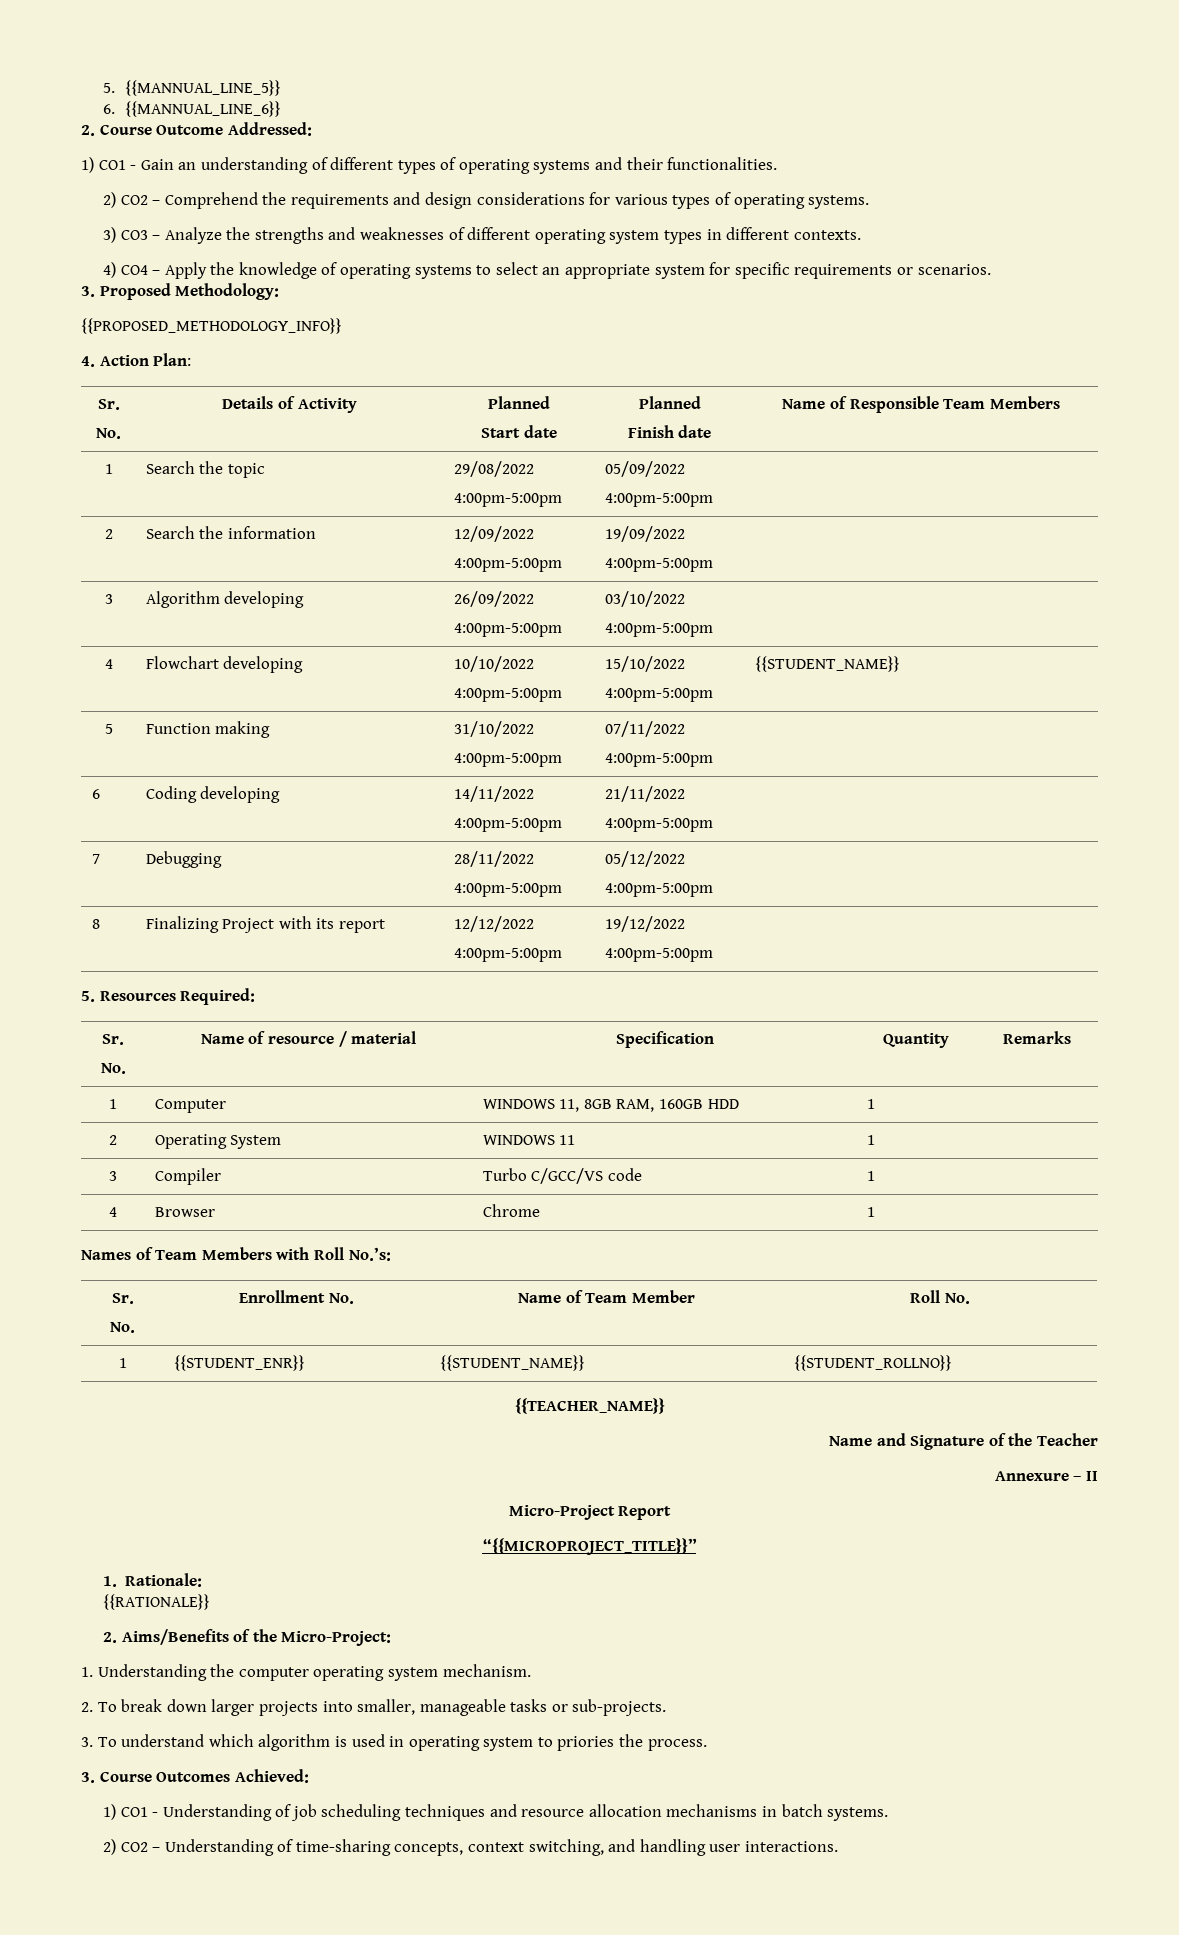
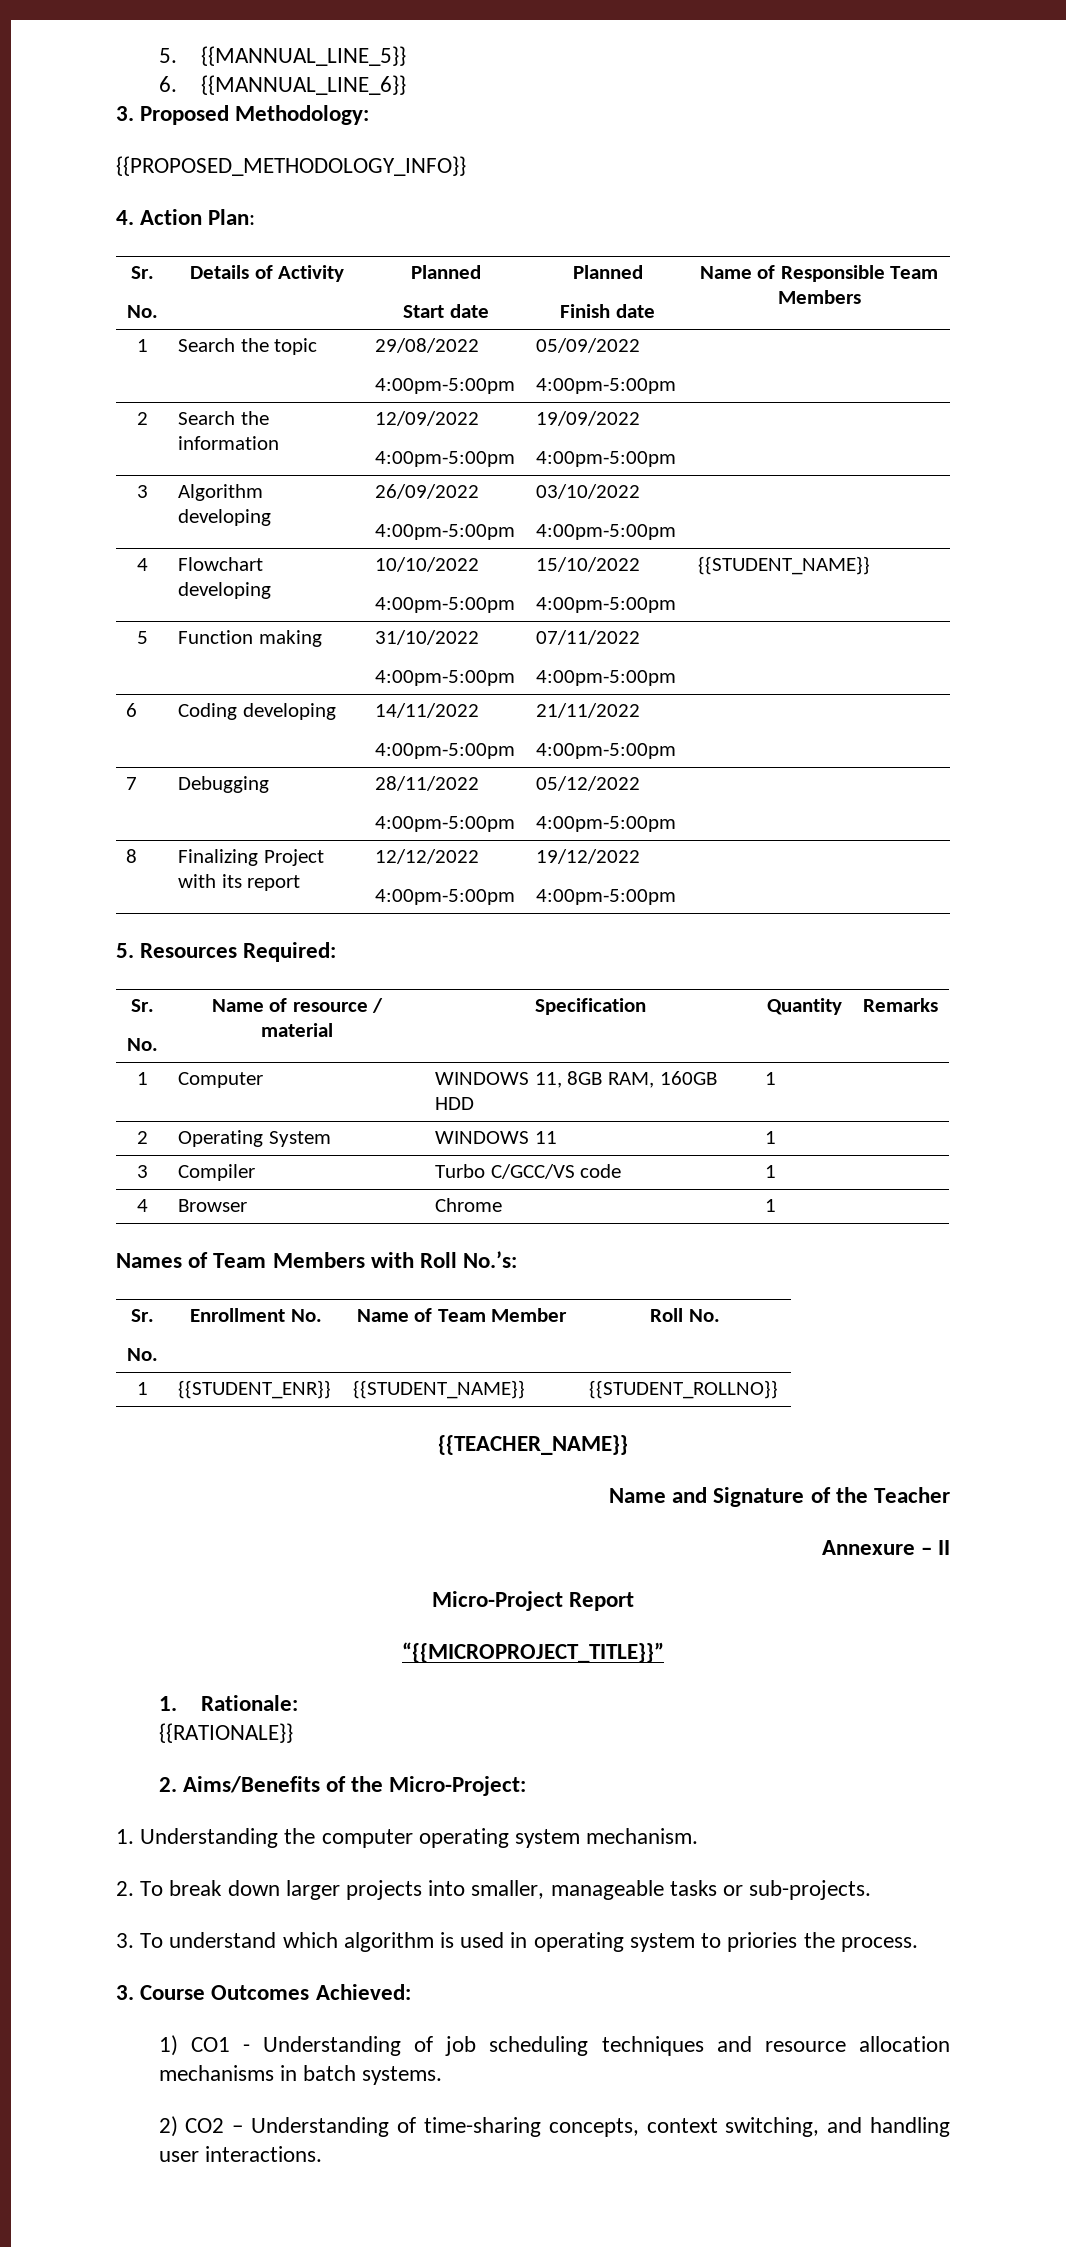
[81,122,312,136] [81,157,778,174] [102,192,870,209] [102,227,861,244] [102,262,991,279] // 2. Course Outcome Addressed: // 1) CO1 - Gain an understanding of different types of operating systems and their functionalities. // 2) CO2 – Comprehend the requirements and design considerations for various types of operating systems. // 3) CO3 – Analyze the strengths and weaknesses of different operating system types in different contexts. // 4) CO4 – Apply the knowledge of operating systems to select an appropriate system for specific requirements or scenarios. -> (407, 85) none

